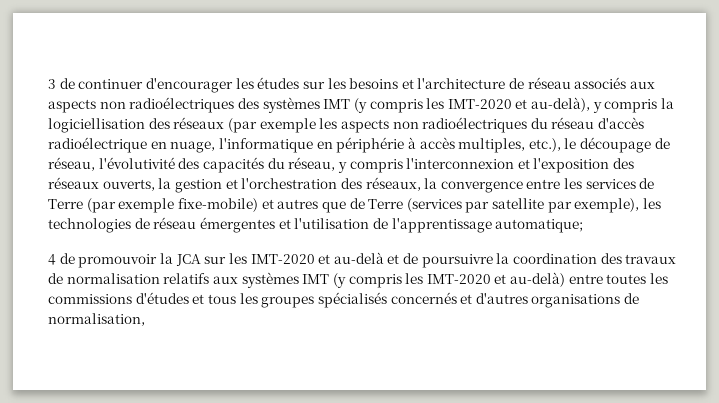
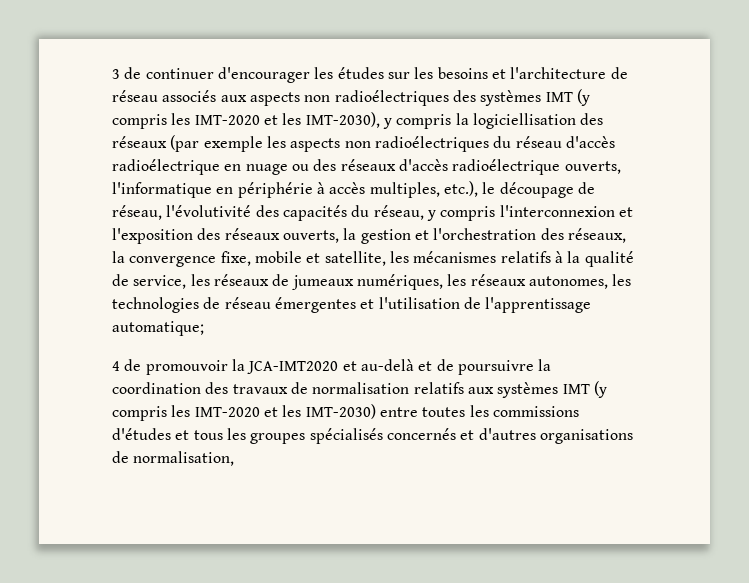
[531,97,591,112] au-delà), -> [282,112,380,128] les IMT-2030),
[170,141,216,153] nuage, -> [245,159,621,175] nuage ou des réseaux d'accès radioélectrique ouverts,
[526,178,655,189] [48,198,640,213] entre les services de Terre (par exemple fixe-mobile) et autres que de Terre (services par satellite par exemple), -> [220,251,634,267] [112,274,608,290] fixe, mobile et satellite, les mécanismes relatifs à la qualité de service, les réseaux de jumeaux numériques, les réseaux autonomes,
[175,253,315,266] JCA sur les IMT-2020 -> [247,361,339,374] JCA-IMT2020
[510,272,566,287] au-delà) -> [282,404,376,419] les IMT-2030)

